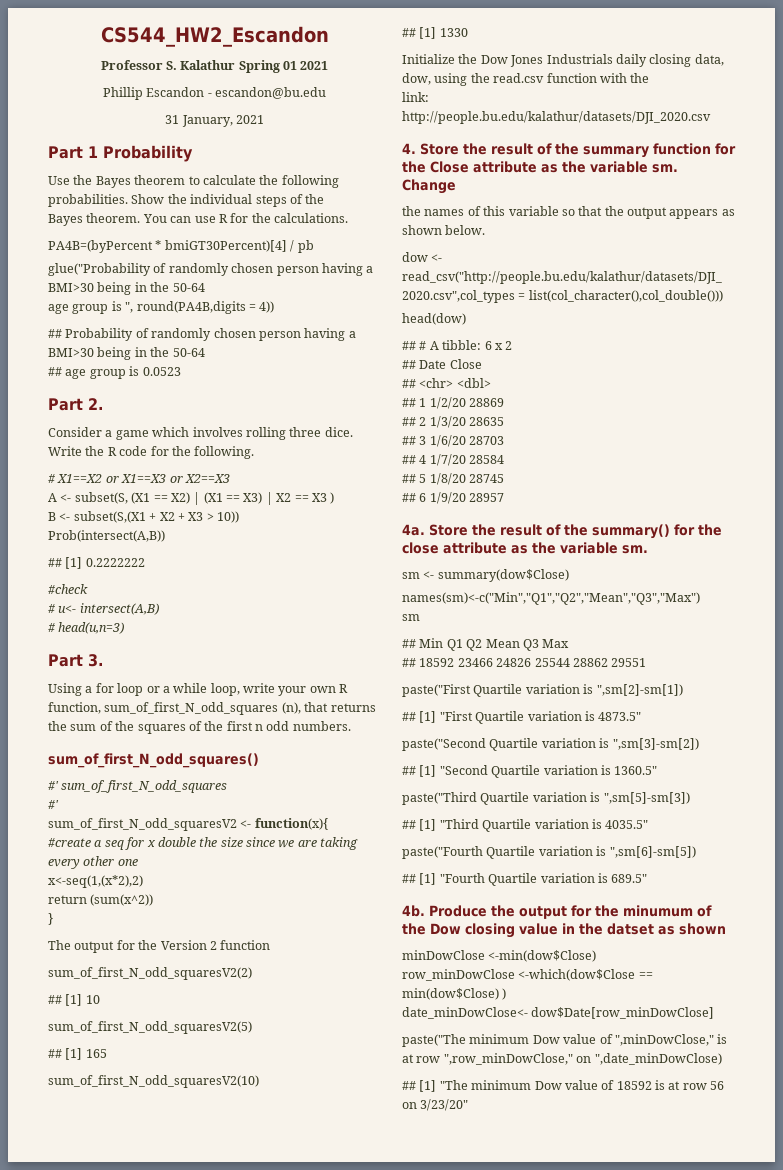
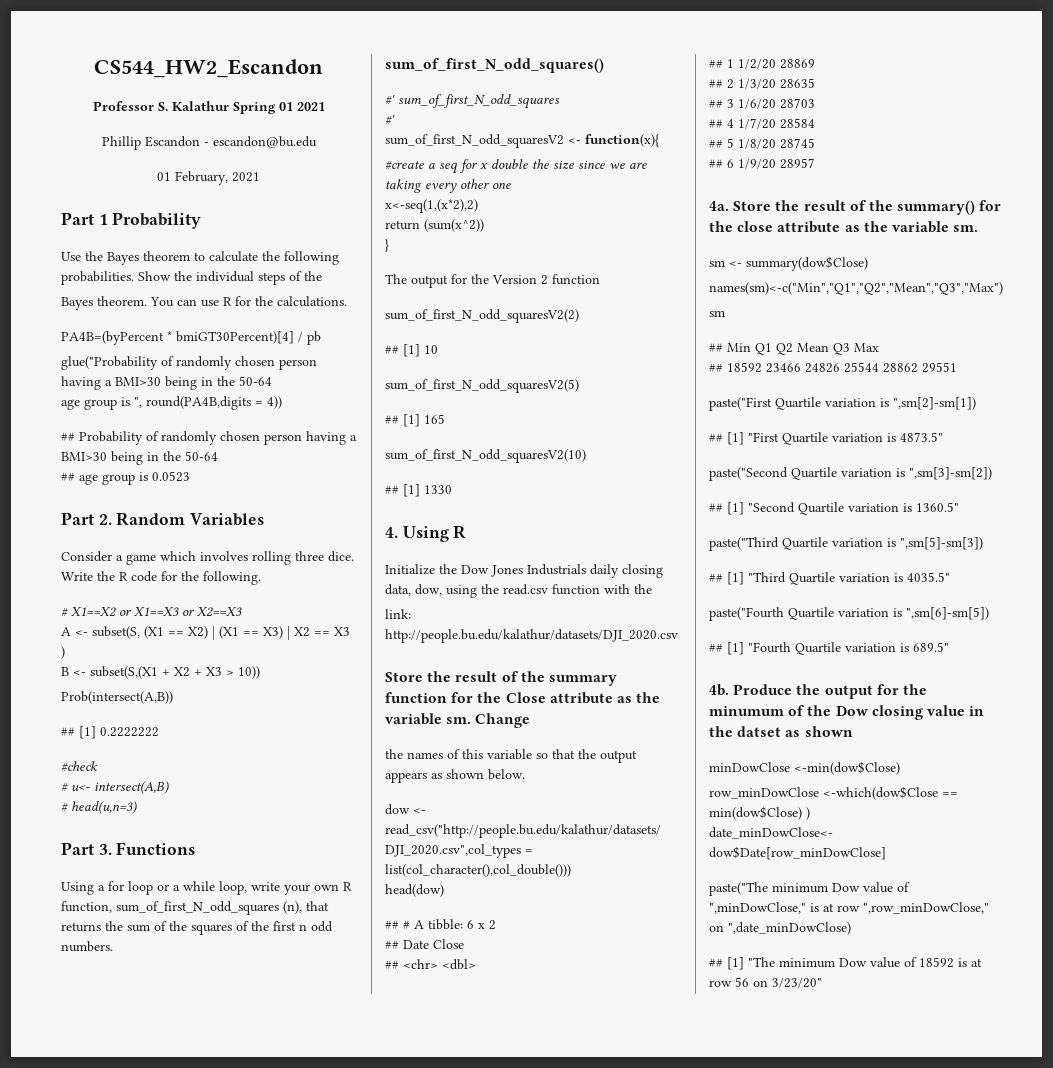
[165,115,233,127] 31 January, -> [157,171,228,185] 01 February,
(103, 404) none -> [116,512,265,526] Random Variables
(103, 660) none -> [116,842,196,855] Functions
(468, 32) none -> [385,525,467,542] // 4. Using R
[402,143,416,154] 4. -> (678, 636) none

